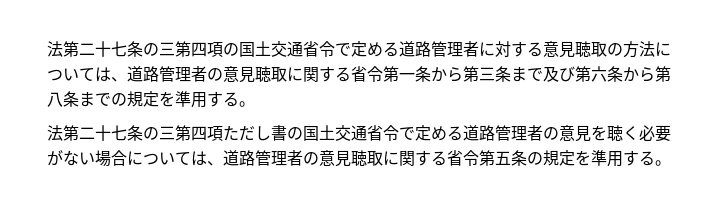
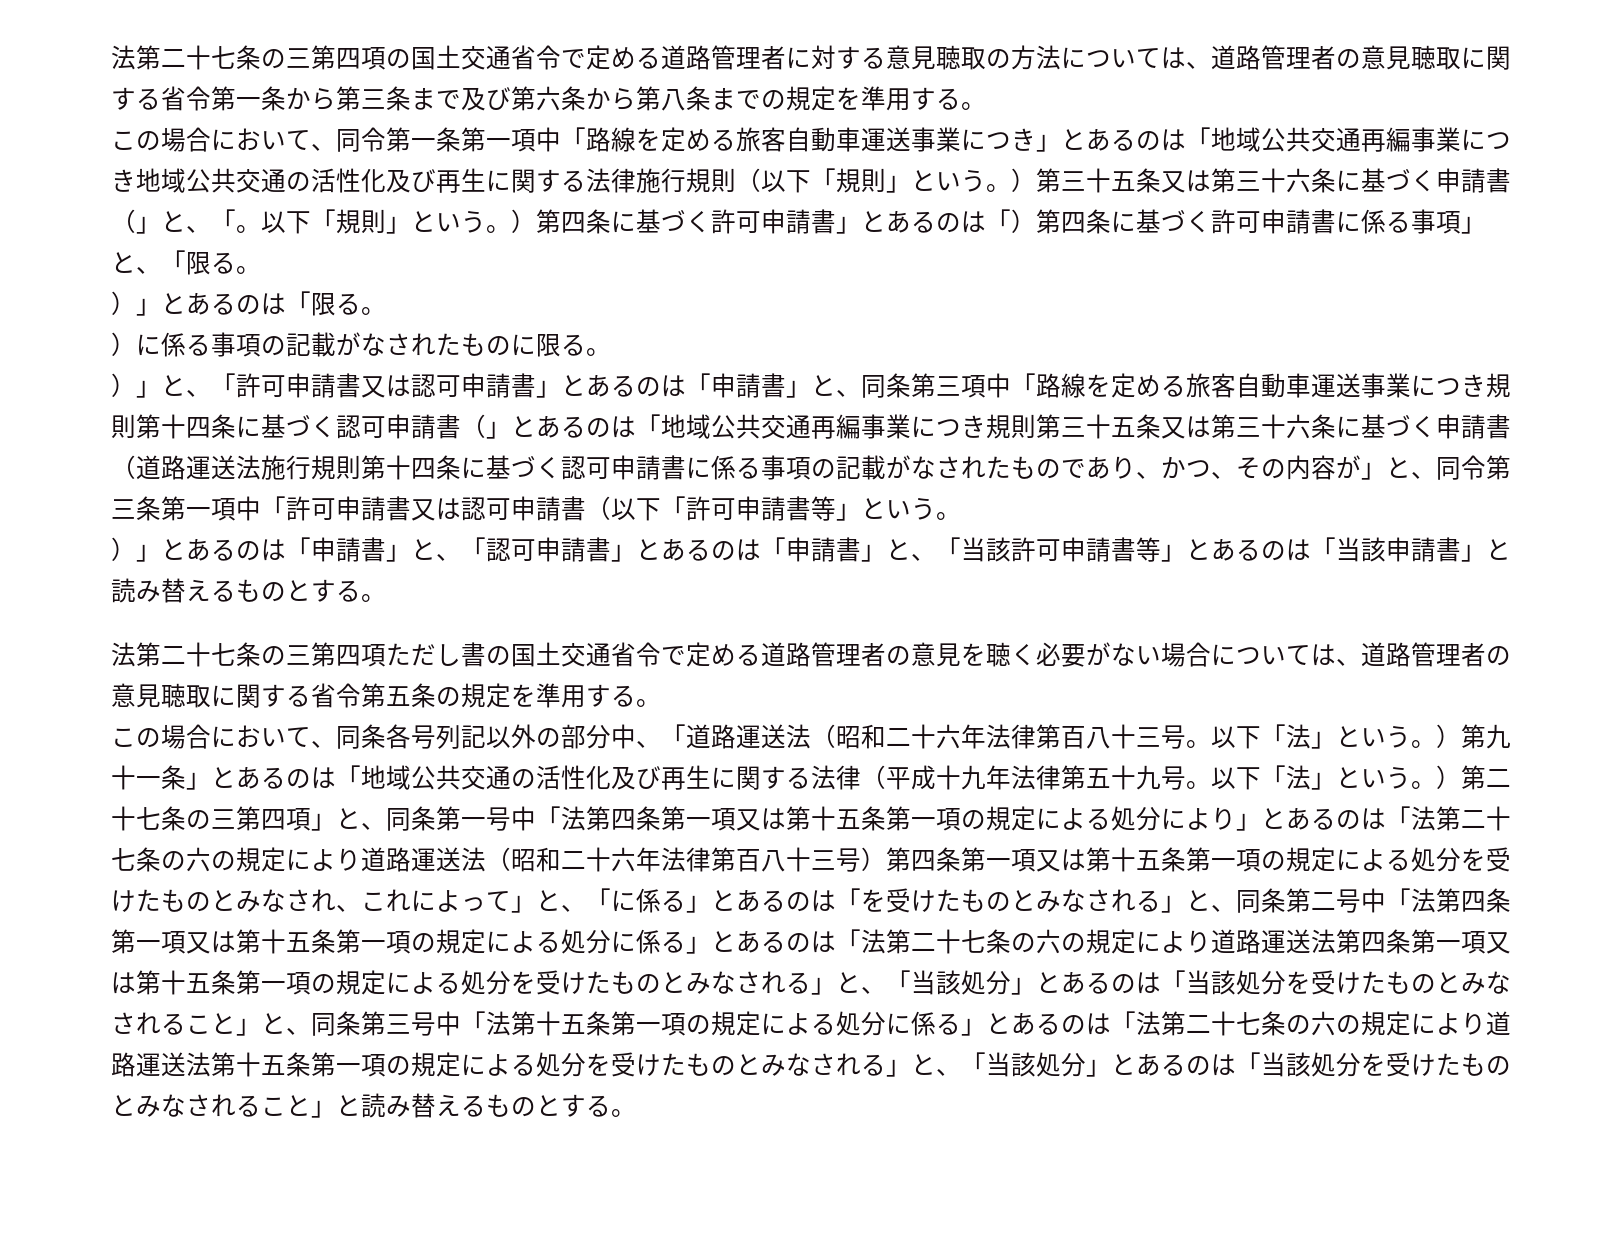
(255, 104) none -> [111,127,1511,152] [111,168,1511,193] [111,209,1486,234] [111,250,261,275] [111,291,386,316] [111,332,611,357] [111,373,1511,398] [111,414,1511,439] [111,455,1511,480] [111,496,961,521] [111,537,1511,562] [111,578,386,603] // この場合において、同令第一条第一項中「路線を定める旅客自動車運送事業につき」とあるのは「地域公共交通再編事業につき地域公共交通の活性化及び再生に関する法律施行規則（以下「規則」という。）第三十五条又は第三十六条に基づく申請書（」と、「。以下「規則」という。）第四条に基づく許可申請書」とあるのは「）第四条に基づく許可申請書に係る事項」と、「限る。 // ）」とあるのは「限る。 // ）に係る事項の記載がなされたものに限る。 // ）」と、「許可申請書又は認可申請書」とあるのは「申請書」と、同条第三項中「路線を定める旅客自動車運送事業につき規則第十四条に基づく認可申請書（」とあるのは「地域公共交通再編事業につき規則第三十五条又は第三十六条に基づく申請書（道路運送法施行規則第十四条に基づく認可申請書に係る事項の記載がなされたものであり、かつ、その内容が」と、同令第三条第一項中「許可申請書又は認可申請書（以下「許可申請書等」という。 // ）」とあるのは「申請書」と、「認可申請書」とあるのは「申請書」と、「当該許可申請書等」とあるのは「当該申請書」と読み替えるものとする。
(671, 163) none -> [111,724,1511,749] [111,765,1511,790] [111,806,1511,831] [111,847,1511,872] [111,888,1511,913] [111,929,1511,954] [111,970,1511,995] [111,1011,1511,1036] [111,1052,1511,1077] [111,1093,636,1118] // この場合において、同条各号列記以外の部分中、「道路運送法（昭和二十六年法律第百八十三号。以下「法」という。）第九十一条」とあるのは「地域公共交通の活性化及び再生に関する法律（平成十九年法律第五十九号。以下「法」という。）第二十七条の三第四項」と、同条第一号中「法第四条第一項又は第十五条第一項の規定による処分により」とあるのは「法第二十七条の六の規定により道路運送法（昭和二十六年法律第百八十三号）第四条第一項又は第十五条第一項の規定による処分を受けたものとみなされ、これによって」と、「に係る」とあるのは「を受けたものとみなされる」と、同条第二号中「法第四条第一項又は第十五条第一項の規定による処分に係る」とあるのは「法第二十七条の六の規定により道路運送法第四条第一項又は第十五条第一項の規定による処分を受けたものとみなされる」と、「当該処分」とあるのは「当該処分を受けたものとみなされること」と、同条第三号中「法第十五条第一項の規定による処分に係る」とあるのは「法第二十七条の六の規定により道路運送法第十五条第一項の規定による処分を受けたものとみなされる」と、「当該処分」とあるのは「当該処分を受けたものとみなされること」と読み替えるものとする。

